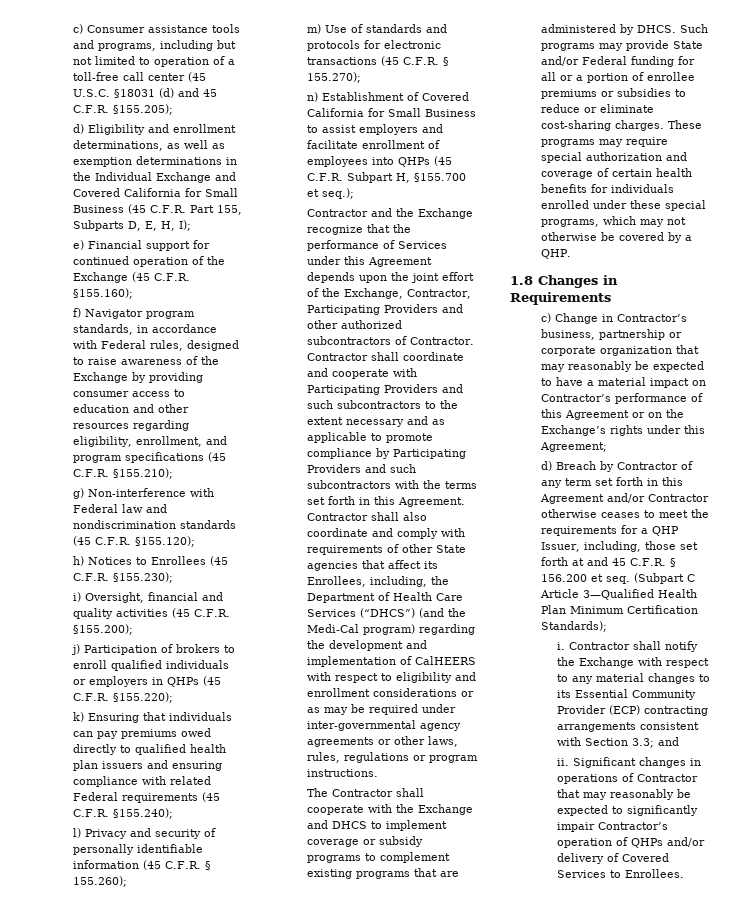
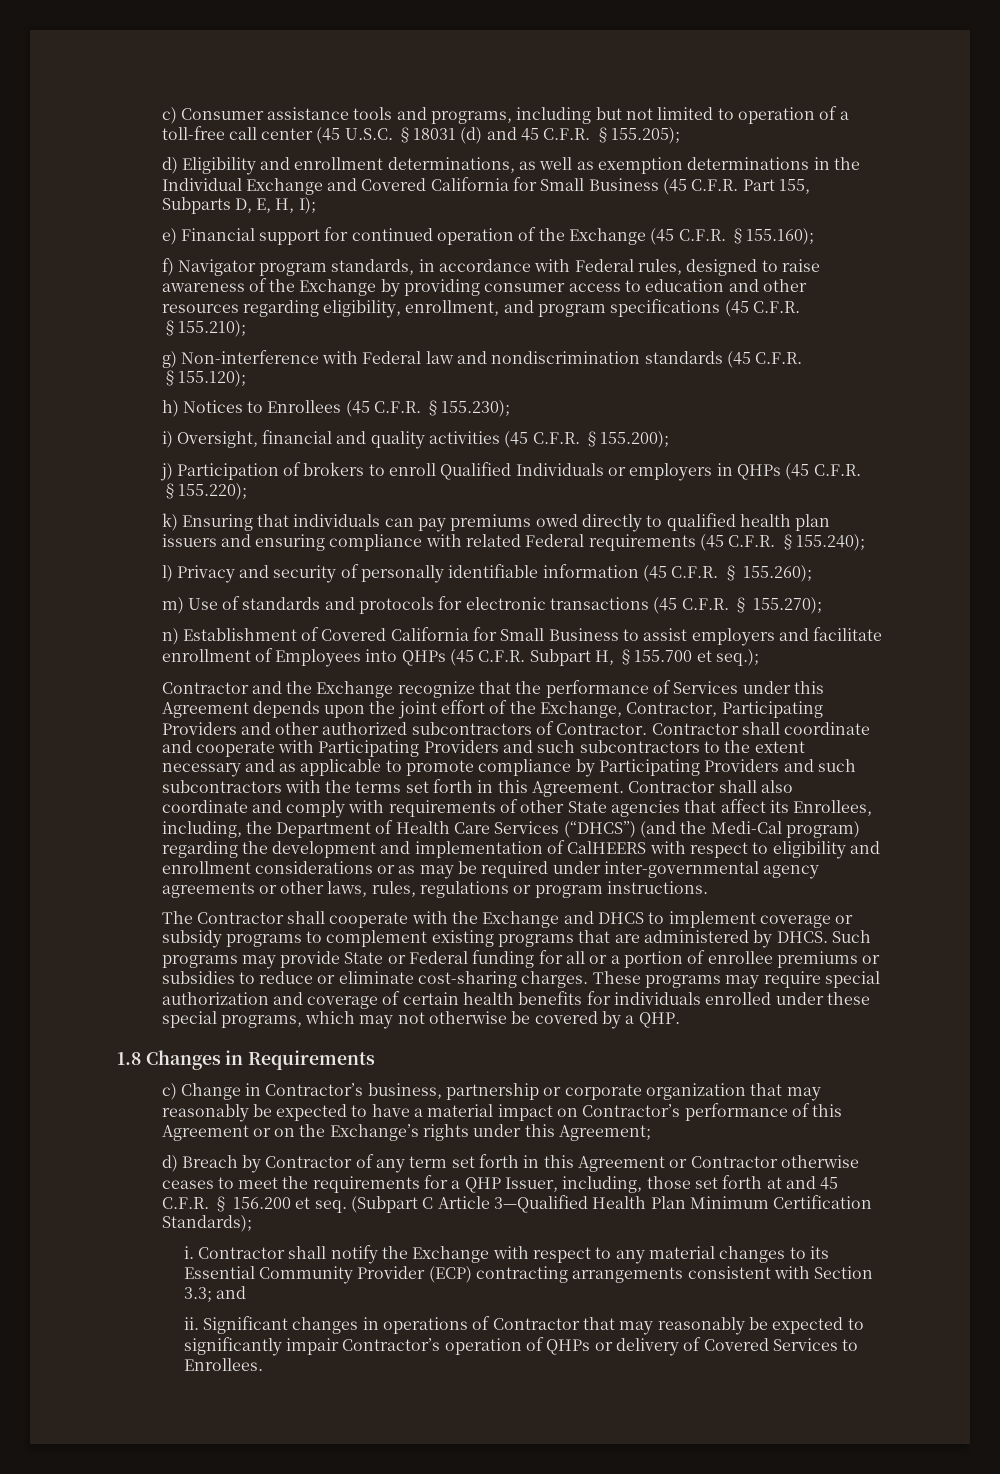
[111,660,230,671] qualified individuals -> [440,462,604,480] Qualified Individuals
[307,156,369,167] employees -> [275,649,362,667] Employees
[541,56,580,66] and/or -> [387,955,406,964] or
[607,493,646,503] and/or -> [669,1159,688,1168] or
[667,837,706,847] and/or -> [594,1342,613,1351] or

